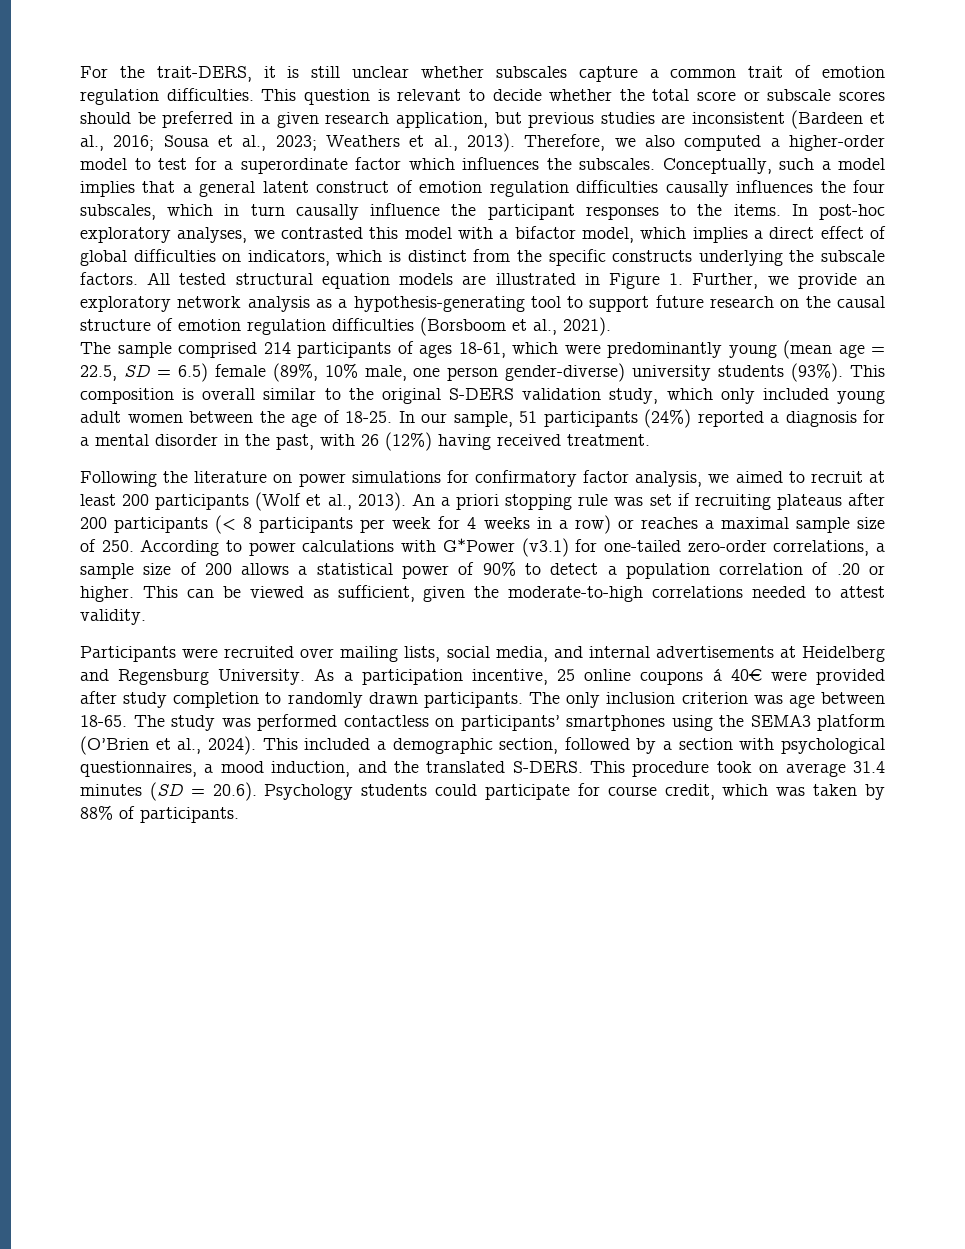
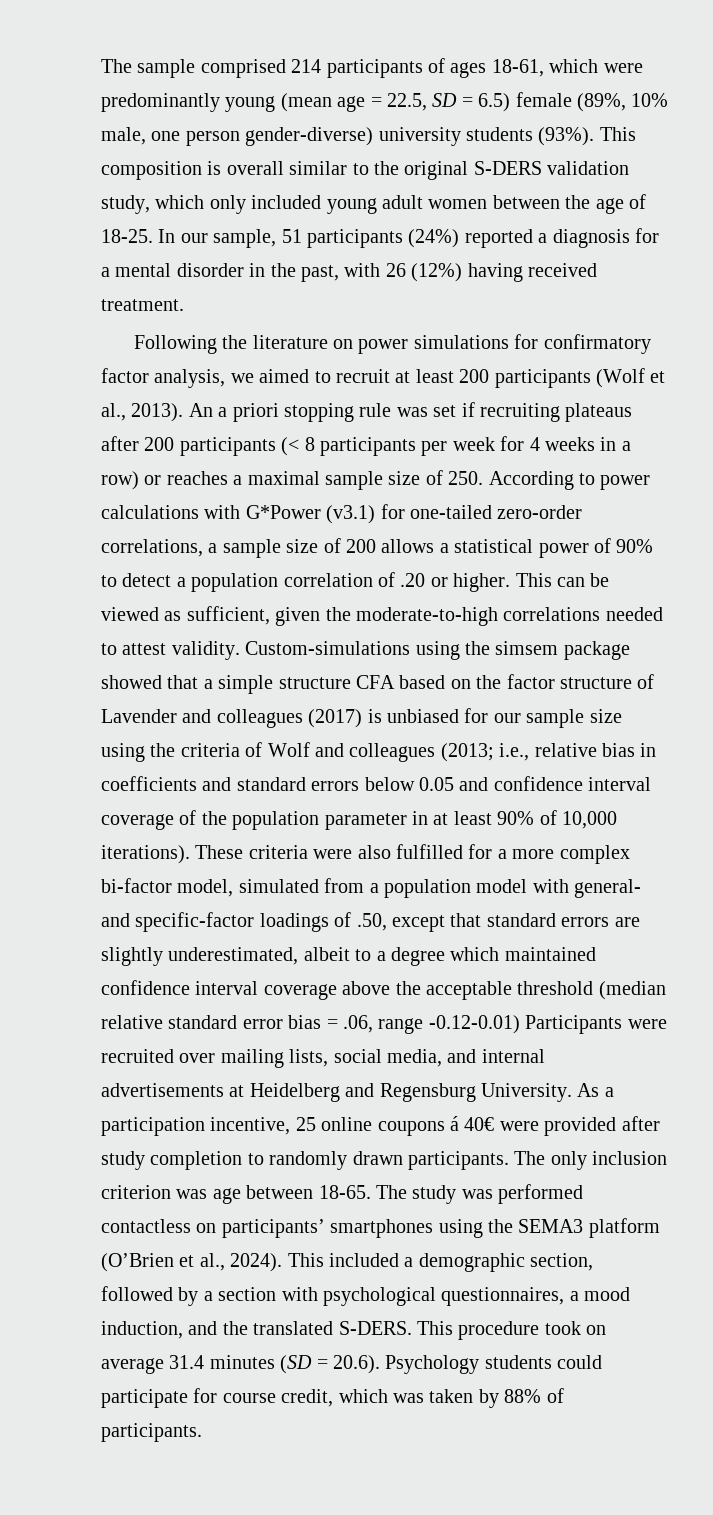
[80,65,886,82] [80,88,885,105] [80,110,885,129] [80,133,886,152] [80,157,885,174] [80,180,885,197] [80,203,886,220] [80,226,887,243] [80,249,886,266] [80,272,885,289] [80,295,885,312] [80,317,611,336] For the trait-DERS, it is still unclear whether subscales capture a common trait of emotion regulation difficulties. This question is relevant to decide whether the total score or subscale scores should be preferred in a given research application, but previous studies are inconsistent (Bardeen et al., 2016; Sousa et al., 2023; Weathers et al., 2013). Therefore, we also computed a higher-order model to test for a superordinate factor which influences the subscales. Conceptually, such a model implies that a general latent construct of emotion regulation difficulties causally influences the four subscales, which in turn causally influence the participant responses to the items. In post-hoc exploratory analyses, we contrasted this model with a bifactor model, which implies a direct effect of global difficulties on indicators, which is distinct from the specific constructs underlying the subscale factors. All tested structural equation models are illustrated in Figure 1. Further, we provide an exploratory network analysis as a hypothesis-generating tool to support future research on the causal structure of emotion regulation difficulties (Borsboom et al., 2021). // -> (101, 66) none
(146, 617) // -> [245,641,630,660] [101,674,655,694] [101,708,622,728] [101,742,657,762] [101,776,652,791] [101,810,617,830] [101,844,630,864] [101,878,642,898] [101,912,640,932] [101,947,596,966] [101,980,666,1000] [101,1015,520,1034] Custom-simulations using the simsem package showed that a simple structure CFA based on the factor structure of Lavender and colleagues (2017) is unbiased for our sample size using the criteria of Wolf and colleagues (2013; i.e., relative bias in coefficients and standard errors below 0.05 and confidence interval coverage of the population parameter in at least 90% of 10,000 iterations). These criteria were also fulfilled for a more complex bi-factor model, simulated from a population model with general- and specific-factor loadings of .50, except that standard errors are slightly underestimated, albeit to a degree which maintained confidence interval coverage above the acceptable threshold (median relative standard error bias = .06, range -0.12-0.01)

